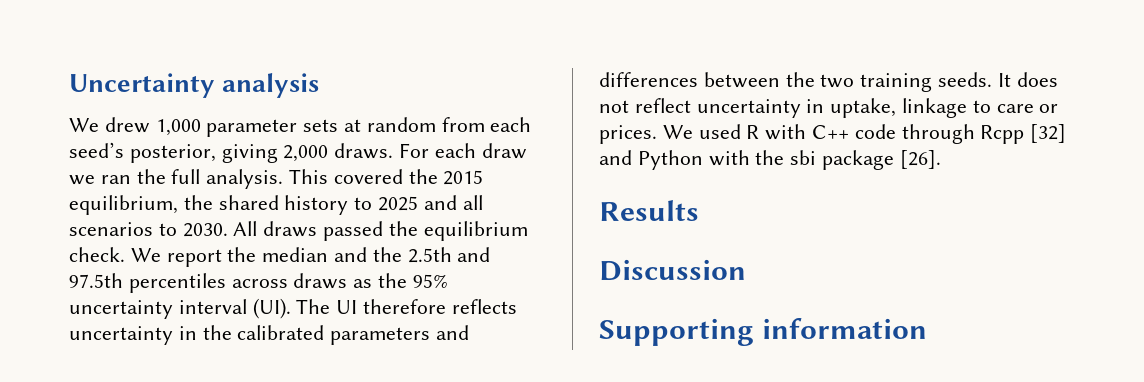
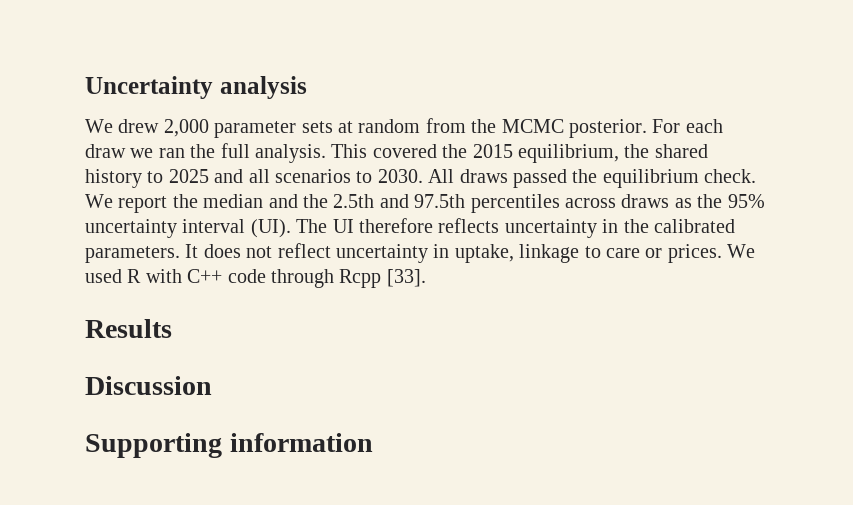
[155,119,201,136] 1,000 -> [163,119,209,137] 2,000
[490,117,532,132] [69,142,394,163] each seed’s posterior, giving 2,000 draws. -> [471,119,647,138] the MCMC posterior.
[330,325,470,345] [599,72,993,92] parameters and differences between the two training seeds. -> [85,246,180,263] parameters.
[1030,124,1067,143] [599,150,941,170] [32] and Python with the sbi package [26]. -> [386,269,426,287] [33].

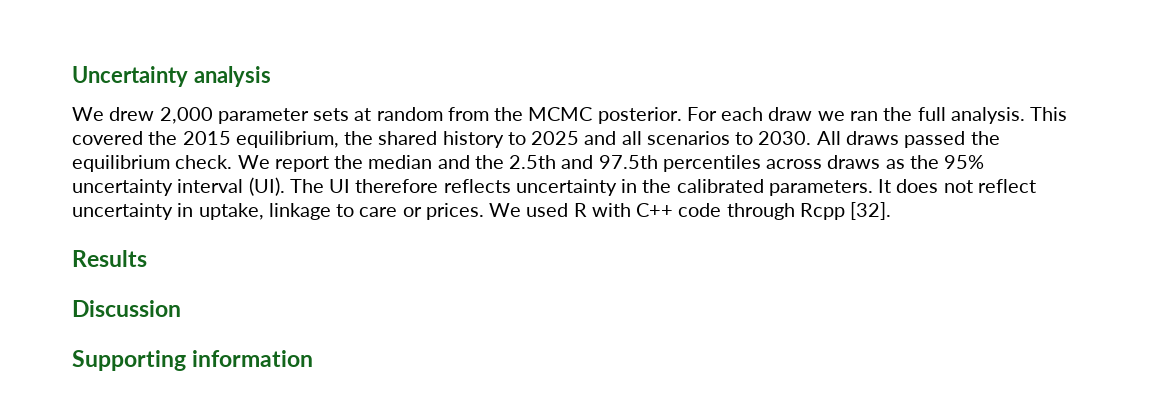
[386,269,426,287] [33]. -> [850,202,892,220] [32].

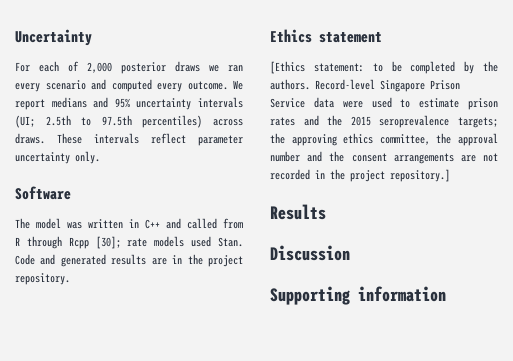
[193,66,271,87] [72,107,1068,124] [72,131,1000,148] [72,155,985,172] [72,177,1036,196] [72,202,892,220] analysis // We drew 2,000 parameter sets at random from the MCMC posterior. For each draw we ran the full analysis. This covered the 2015 equilibrium, the shared history to 2025 and all scenarios to 2030. All draws passed the equilibrium check. We report the median and the 2.5th and 97.5th percentiles across draws as the 95% uncertainty interval (UI). The UI therefore reflects uncertainty in the calibrated parameters. It does not reflect uncertainty in uptake, linkage to care or prices. We used R with C++ code through Rcpp [32]. -> [15,61,243,74] [15,79,243,92] [15,97,243,110] [15,115,243,128] [15,133,243,146] [15,151,100,164] [15,186,71,200] [15,218,243,229] [15,236,244,249] [15,254,243,267] [15,273,70,285] [270,29,382,43] [270,61,498,74] [270,79,460,92] [270,97,498,110] [270,115,498,128] [270,133,498,146] [270,151,498,164] [270,169,450,182] // For each of 2,000 posterior draws we ran every scenario and computed every outcome. We report medians and 95% uncertainty intervals (UI; 2.5th to 97.5th percentiles) across draws. These intervals reflect parameter uncertainty only. // Software // The model was written in C++ and called from R through Rcpp [30]; rate models used Stan. Code and generated results are in the project repository. // Ethics statement // [Ethics statement: to be completed by the authors. Record-level Singapore Prison Service data were used to estimate prison rates and the 2015 seroprevalence targets; the approving ethics committee, the approval number and the consent arrangements are not recorded in the project repository.]

